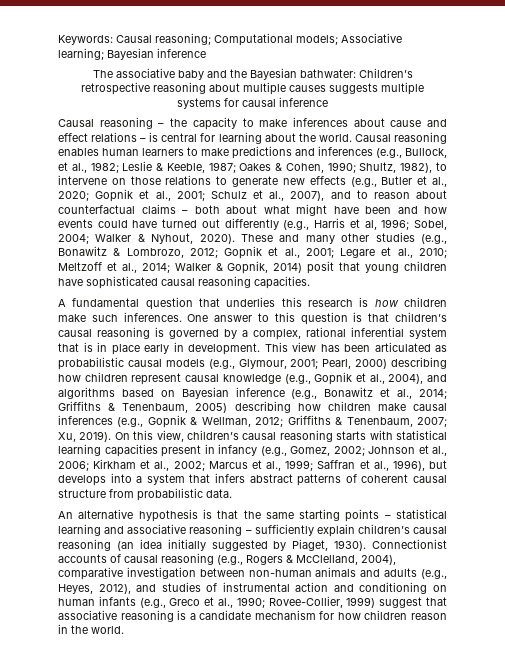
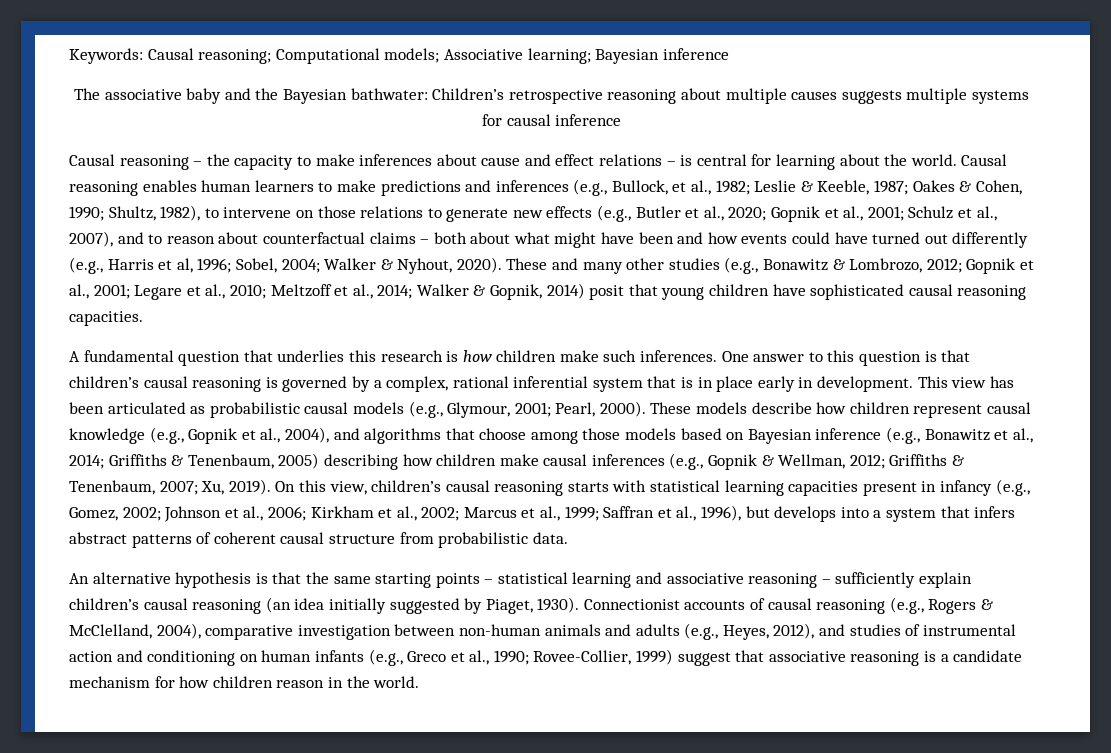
[355,357,447,369] 2000) describing -> [599,401,812,417] 2000). These models describe
(115, 393) none -> [445,428,677,444] that choose among those models

